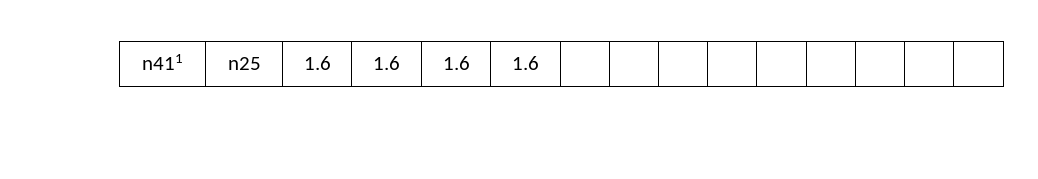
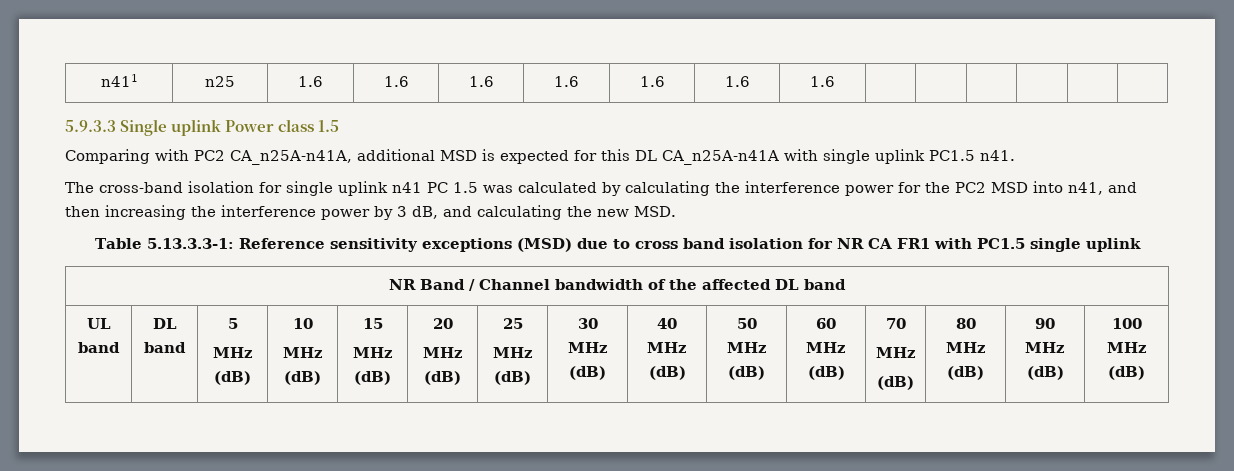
(539, 63) | | | | | | | | -> [639,76,665,87] [724,76,750,87] [810,76,835,87] [65,119,340,136] [65,149,1015,165] [65,181,1137,196] [65,205,676,220] [94,238,1141,252] [389,279,846,291] [86,318,111,329] [78,342,120,353] [152,318,177,329] [144,342,186,353] [227,318,238,329] [212,347,253,358] [214,371,251,385] [292,318,313,329] [282,347,323,358] [284,371,321,385] [362,318,383,329] [352,347,393,358] [354,371,391,385] [432,318,453,329] [422,347,463,358] [424,371,461,385] [502,318,523,329] [492,347,533,358] [494,371,531,385] [577,318,598,329] [567,342,608,353] [569,366,606,380] [657,318,677,329] [647,342,687,353] [648,366,686,380] [736,318,757,329] [726,342,767,353] [728,366,765,380] [816,318,836,329] [806,342,846,353] [807,366,845,380] [885,318,906,329] [875,347,916,358] [877,376,914,390] [955,318,976,329] [945,342,986,353] [947,366,984,380] [1035,318,1055,329] [1025,342,1065,353] [1026,366,1064,380] [1111,318,1142,329] [1106,342,1147,353] [1108,366,1145,380] 1.6 | 1.6 | 1.6 | | | | | | // 5.9.3.3 Single uplink Power class 1.5 // Comparing with PC2 CA_n25A-n41A, additional MSD is expected for this DL CA_n25A-n41A with single uplink PC1.5 n41. // The cross-band isolation for single uplink n41 PC 1.5 was calculated by calculating the interference power for the PC2 MSD into n41, and then increasing the interference power by 3 dB, and calculating the new MSD. // Table 5.13.3.3-1: Reference sensitivity exceptions (MSD) due to cross band isolation for NR CA FR1 with PC1.5 single uplink // NR Band / Channel bandwidth of the affected DL band // UL band | DL band | 5 // MHz (dB) | 10 // MHz (dB) | 15 // MHz (dB) | 20 // MHz (dB) | 25 // MHz (dB) | 30 MHz (dB) | 40 MHz (dB) | 50 MHz (dB) | 60 MHz (dB) | 70 // MHz // (dB) | 80 MHz (dB) | 90 MHz (dB) | 100 MHz (dB)

